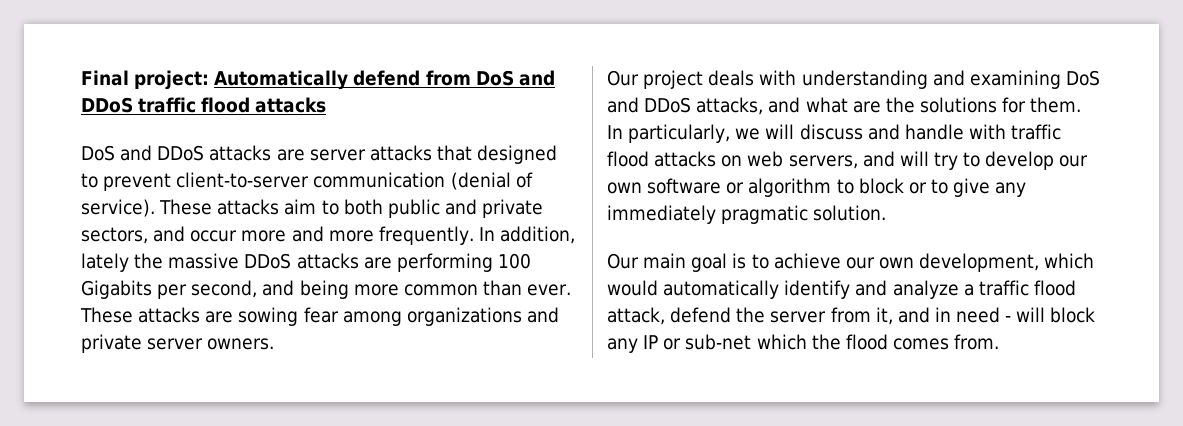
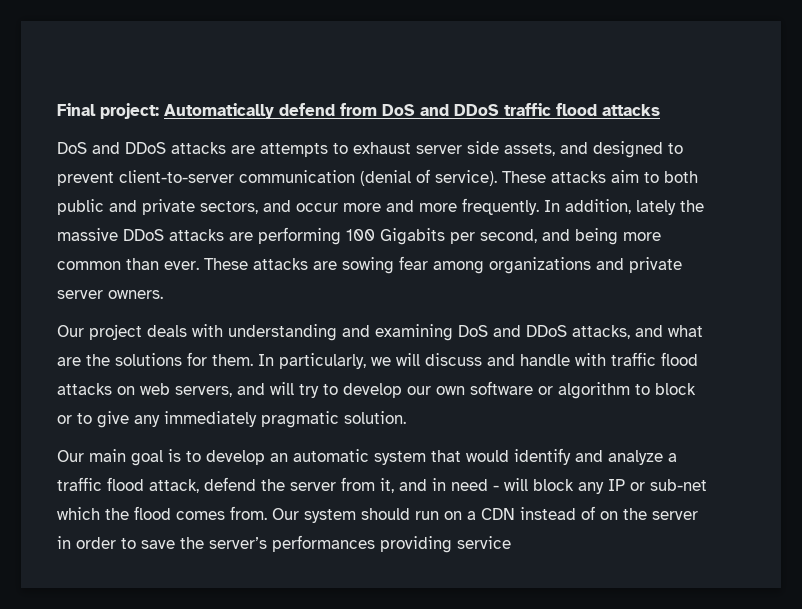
[309,145,472,161] server attacks that -> [260,141,588,157] attempts to exhaust server side assets, and
[773,253,1095,272] [607,280,780,299] achieve our own development, which would automatically -> [206,449,509,465] develop an automatic system that would
(1000, 342) none -> [272,506,698,523] [57,535,511,553] Our system should run on a CDN instead of on the server in order to save the server’s performances providing service

